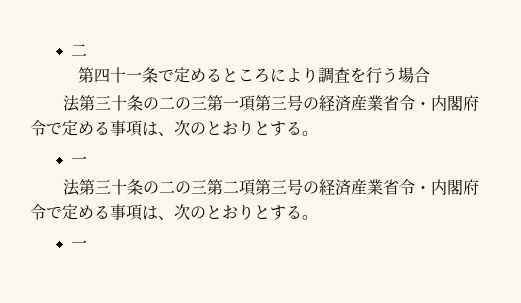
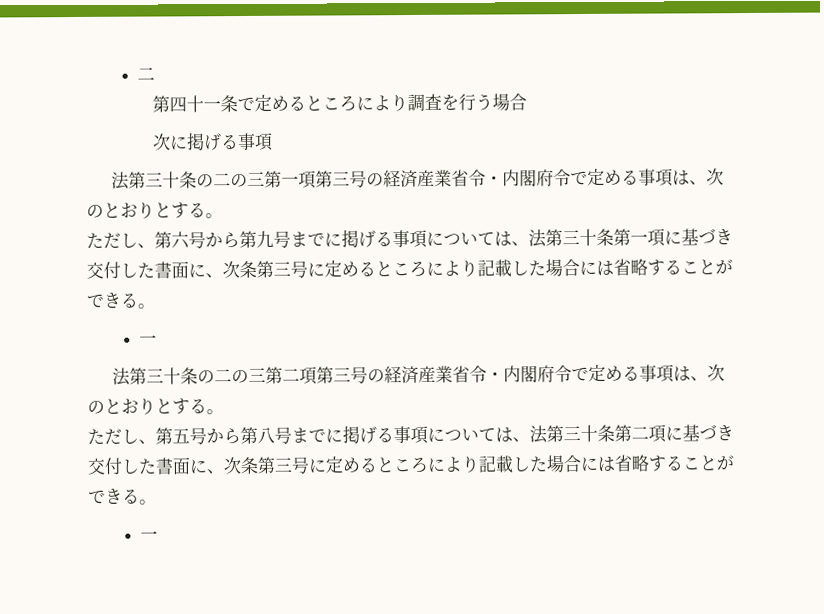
(430, 75) none -> [151,132,273,151] // 次に掲げる事項
(318, 133) none -> [86,228,733,249] [86,258,733,279] [86,292,156,309] // ただし、第六号から第九号までに掲げる事項については、法第三十条第一項に基づき交付した書面に、次条第三号に定めるところにより記載した場合には省略することができる。
(318, 217) none -> [87,424,734,445] [87,454,734,475] [88,488,157,505] // ただし、第五号から第八号までに掲げる事項については、法第三十条第二項に基づき交付した書面に、次条第三号に定めるところにより記載した場合には省略することができる。

